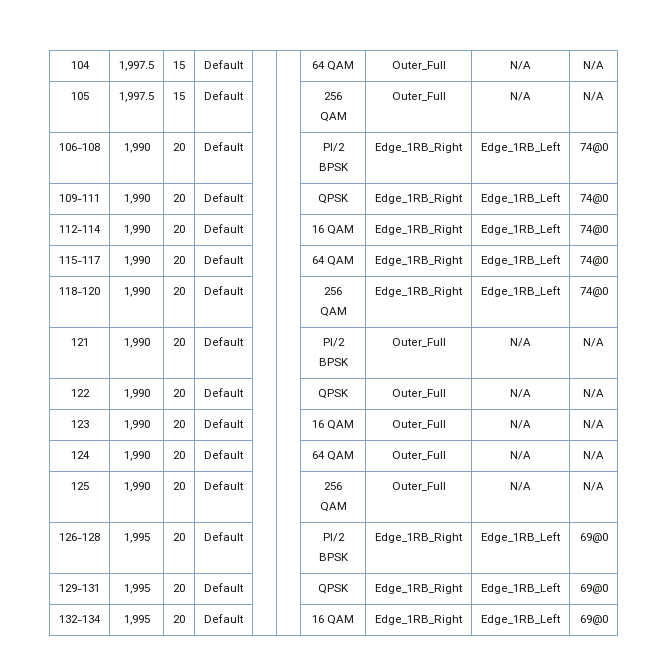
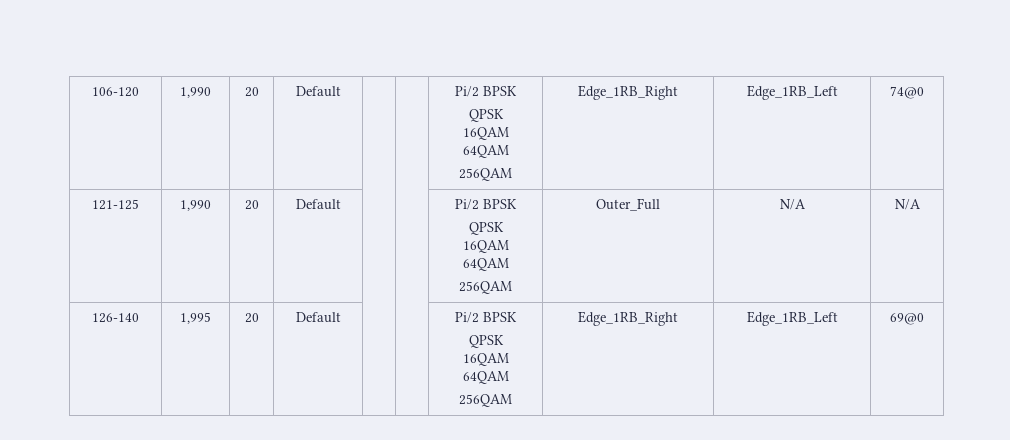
[70,61,90,69] [119,61,154,71] [173,61,185,69] [203,60,244,69] [311,61,355,71] [391,61,446,70] [510,61,531,70] [583,61,604,70] [70,92,89,100] [119,92,154,102] [173,92,185,100] [203,91,244,100] [324,92,342,100] [319,112,347,122] [391,92,446,101] [510,92,531,101] [583,92,604,101] [59,143,100,151] [123,143,150,153] [173,143,185,151] [203,142,244,151] [322,143,345,152] [318,163,349,171] [375,143,463,153] [481,142,561,153] [579,143,608,153] [59,194,100,202] [123,194,150,204] [173,194,185,202] [203,193,244,202] [318,194,349,204] [375,194,463,204] [481,193,561,204] [579,194,608,204] [59,225,101,233] [123,225,150,235] [173,225,185,233] [203,224,244,233] [311,225,355,235] [375,225,463,235] [481,224,561,235] [579,225,608,235] [59,256,100,264] [123,256,150,266] [173,256,185,264] [203,255,244,264] [311,256,355,266] [375,256,463,266] [481,255,561,266] [579,256,608,266] [59,287,100,295] [123,287,150,297] [173,287,185,295] [203,286,244,295] [324,287,342,295] [319,307,347,317] [375,287,463,297] [481,286,561,297] [579,287,608,297] [70,338,89,346] [123,338,150,348] [173,338,185,346] [203,337,244,346] [322,338,345,347] [318,358,349,366] [391,338,446,347] [510,338,531,347] [583,338,604,347] [70,389,90,397] [123,389,150,399] [173,389,185,397] [203,388,244,397] [318,389,349,399] [391,389,446,398] [510,389,531,398] [583,389,604,398] [70,420,89,428] [123,420,150,430] [173,420,185,428] [203,419,244,428] [311,420,355,430] [391,420,446,429] [510,420,531,429] [583,420,604,429] [70,451,90,459] [123,451,150,461] [173,451,185,459] [203,450,244,459] [311,451,355,461] [391,451,446,460] [510,451,531,460] [583,451,604,460] [70,482,89,490] [123,482,150,492] [173,482,185,490] [203,481,244,490] [324,482,342,490] [319,502,347,512] [391,482,446,491] [510,482,531,491] [583,482,604,491] [59,533,100,541] [123,533,150,543] [173,533,185,541] [203,532,244,541] [322,533,345,542] [318,553,349,561] [375,533,463,543] [481,532,561,543] [579,533,608,543] [59,584,100,592] [123,584,150,594] [173,584,185,592] [203,583,244,592] [318,584,349,594] [375,584,463,594] [481,583,561,594] [579,584,608,594] [59,615,101,623] [123,615,150,625] [173,615,185,623] [203,614,244,623] [311,615,355,625] [375,615,463,625] [481,614,561,625] [579,615,608,625] 104 | 1,997.5 | 15 | Default | | | 64 QAM | Outer_Full | N/A | N/A // 105 | 1,997.5 | 15 | Default | | | 256 QAM | Outer_Full | N/A | N/A // 106-108 | 1,990 | 20 | Default | | | PI/2 BPSK | Edge_1RB_Right | Edge_1RB_Left | 74@0 // 109-111 | 1,990 | 20 | Default | | | QPSK | Edge_1RB_Right | Edge_1RB_Left | 74@0 // 112-114 | 1,990 | 20 | Default | | | 16 QAM | Edge_1RB_Right | Edge_1RB_Left | 74@0 // 115-117 | 1,990 | 20 | Default | | | 64 QAM | Edge_1RB_Right | Edge_1RB_Left | 74@0 // 118-120 | 1,990 | 20 | Default | | | 256 QAM | Edge_1RB_Right | Edge_1RB_Left | 74@0 // 121 | 1,990 | 20 | Default | | | PI/2 BPSK | Outer_Full | N/A | N/A // 122 | 1,990 | 20 | Default | | | QPSK | Outer_Full | N/A | N/A // 123 | 1,990 | 20 | Default | | | 16 QAM | Outer_Full | N/A | N/A // 124 | 1,990 | 20 | Default | | | 64 QAM | Outer_Full | N/A | N/A // 125 | 1,990 | 20 | Default | | | 256 QAM | Outer_Full | N/A | N/A // 126-128 | 1,995 | 20 | Default | | | PI/2 BPSK | Edge_1RB_Right | Edge_1RB_Left | 69@0 // 129-131 | 1,995 | 20 | Default | | | QPSK | Edge_1RB_Right | Edge_1RB_Left | 69@0 // 132-134 | 1,995 | 20 | Default | | | 16 QAM | Edge_1RB_Right | Edge_1RB_Left | 69@0 -> [92,87,139,97] [180,87,211,98] [244,87,259,97] [295,86,341,97] [455,86,517,97] [468,109,504,122] [462,127,509,140] [462,145,509,158] [459,168,512,181] [578,85,678,100] [746,85,838,100] [890,86,924,99] [92,199,139,210] [180,200,211,211] [244,200,259,210] [295,199,341,210] [455,199,517,210] [468,222,504,235] [462,240,509,253] [462,258,509,271] [459,281,512,294] [596,198,660,211] [779,199,806,210] [894,199,921,210] [92,313,139,323] [180,312,211,324] [244,313,259,323] [295,312,341,323] [455,312,517,323] [468,335,504,348] [462,353,509,366] [462,371,509,384] [459,394,512,407] [578,311,678,326] [746,311,838,326] [890,313,924,325] 106-120 | 1,990 | 20 | Default | | | Pi/2 BPSK // QPSK // 16QAM // 64QAM // 256QAM | Edge_1RB_Right | Edge_1RB_Left | 74@0 // 121-125 | 1,990 | 20 | Default | | | Pi/2 BPSK // QPSK // 16QAM // 64QAM // 256QAM | Outer_Full | N/A | N/A // 126-140 | 1,995 | 20 | Default | | | Pi/2 BPSK // QPSK // 16QAM // 64QAM // 256QAM | Edge_1RB_Right | Edge_1RB_Left | 69@0

